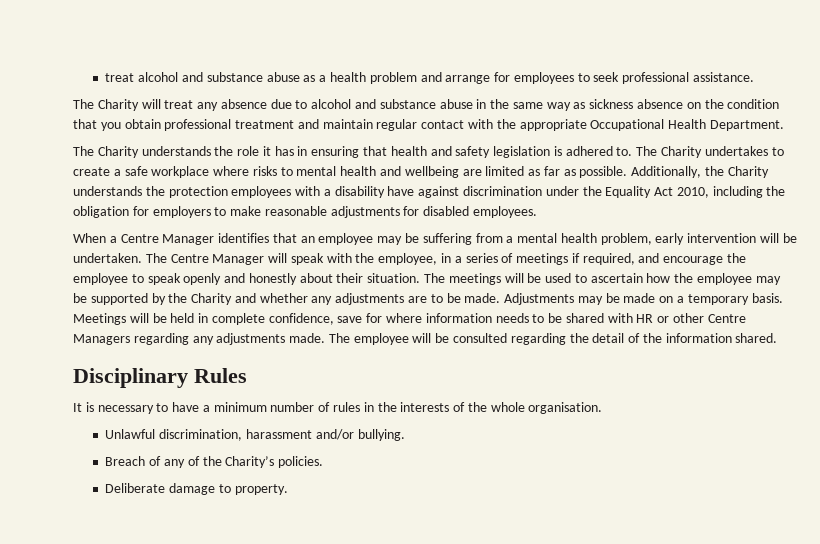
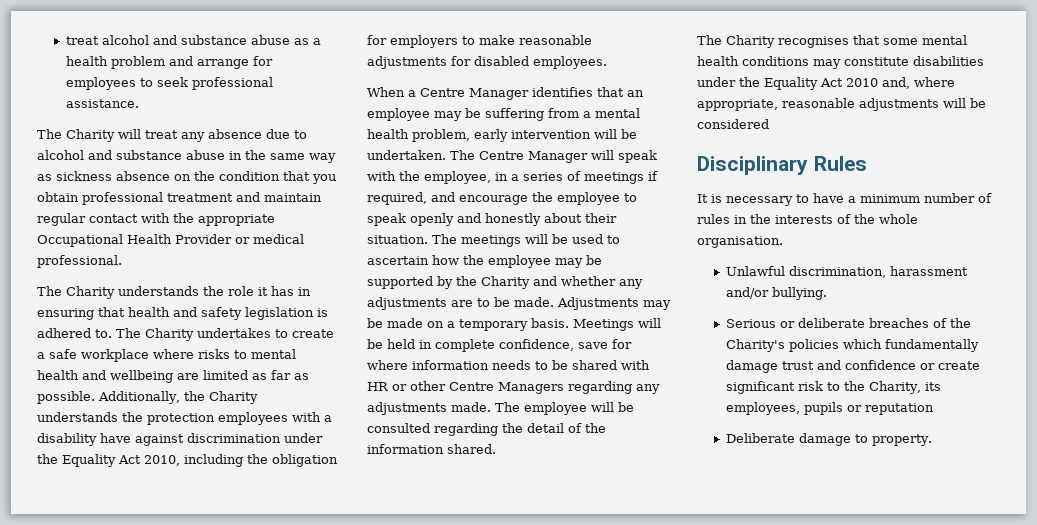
[709,120,784,131] Department. -> [175,234,304,244] [37,255,122,268] Provider or medical professional.
(778, 338) none -> [697,35,967,48] [697,56,984,69] [697,77,955,90] [697,98,986,111] [697,119,769,129] // The Charity recognises that some mental health conditions may constitute disabilities under the Equality Act 2010 and, where appropriate, reasonable adjustments will be considered
[105,456,324,468] Breach of any of the Charity’s policies. -> [726,318,972,328] [726,339,980,352] [726,360,981,373] [726,381,942,394] [726,402,935,415] Serious or deliberate breaches of the Charity's policies which fundamentally damage trust and confidence or create significant risk to the Charity, its employees, pupils or reputation

